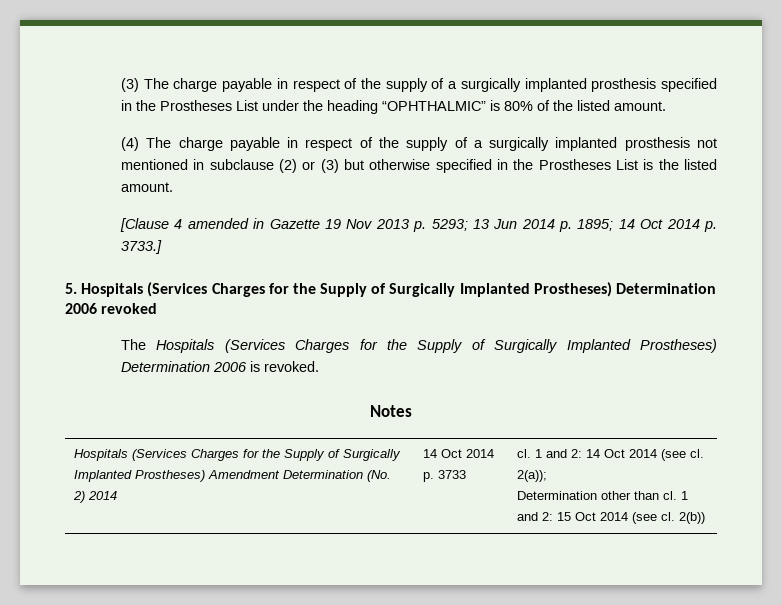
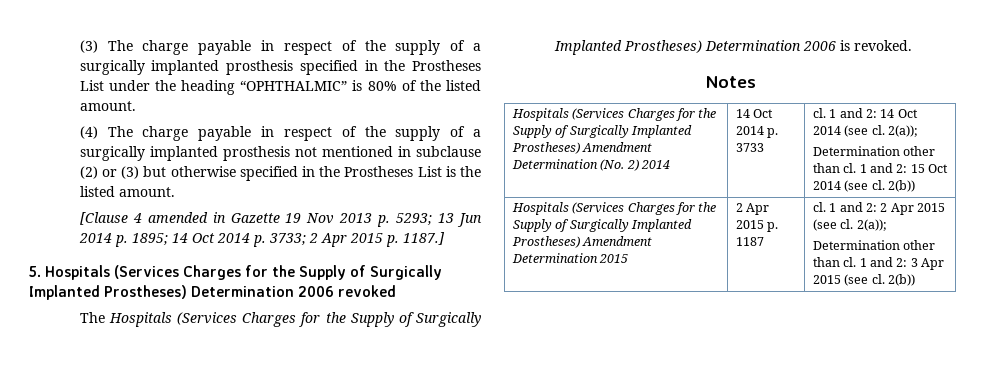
[121,240,163,254] 3733.] -> [268,232,445,247] 3733; 2 Apr 2015 p. 1187.]
(706, 518) none -> [511,202,717,215] [512,219,692,232] [511,236,653,248] [511,253,629,263] [735,203,770,215] [735,220,779,232] [735,237,764,246] [812,202,946,215] [812,219,887,231] [812,240,936,250] [812,257,945,270] [812,274,915,286] // Hospitals (Services Charges for the Supply of Surgically Implanted Prostheses) Amendment Determination 2015 | 2 Apr 2015 p. 1187 | cl. 1 and 2: 2 Apr 2015 (see cl. 2(a)); // Determination other than cl. 1 and 2: 3 Apr 2015 (see cl. 2(b))

